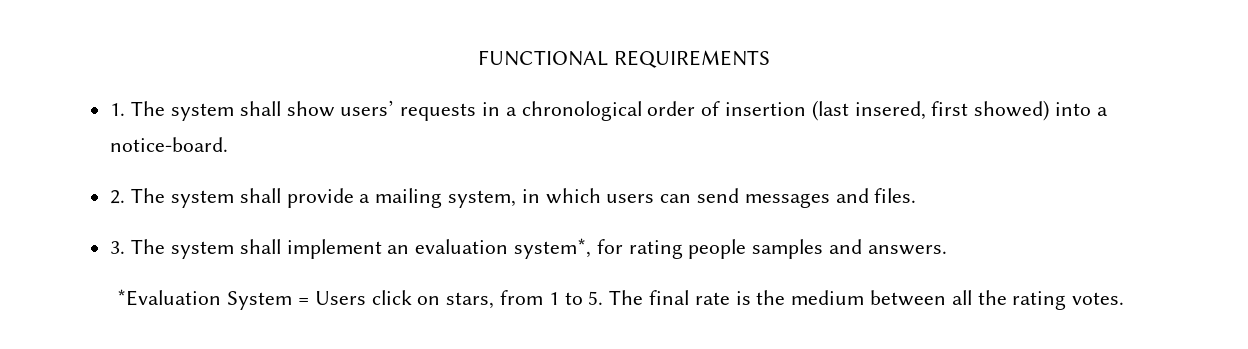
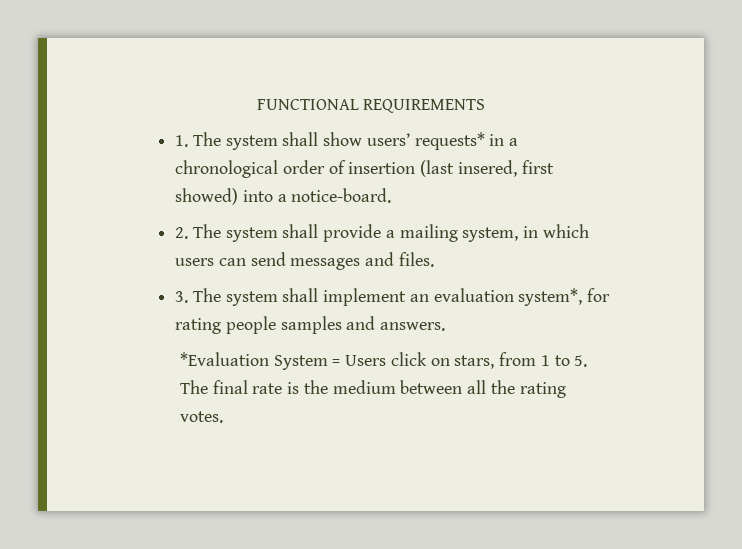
[400,103,477,121] requests -> [414,132,485,150] requests*

